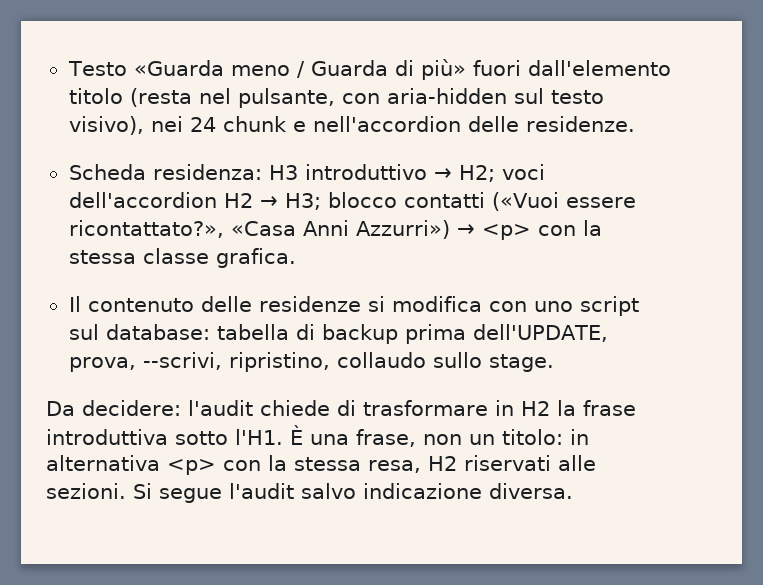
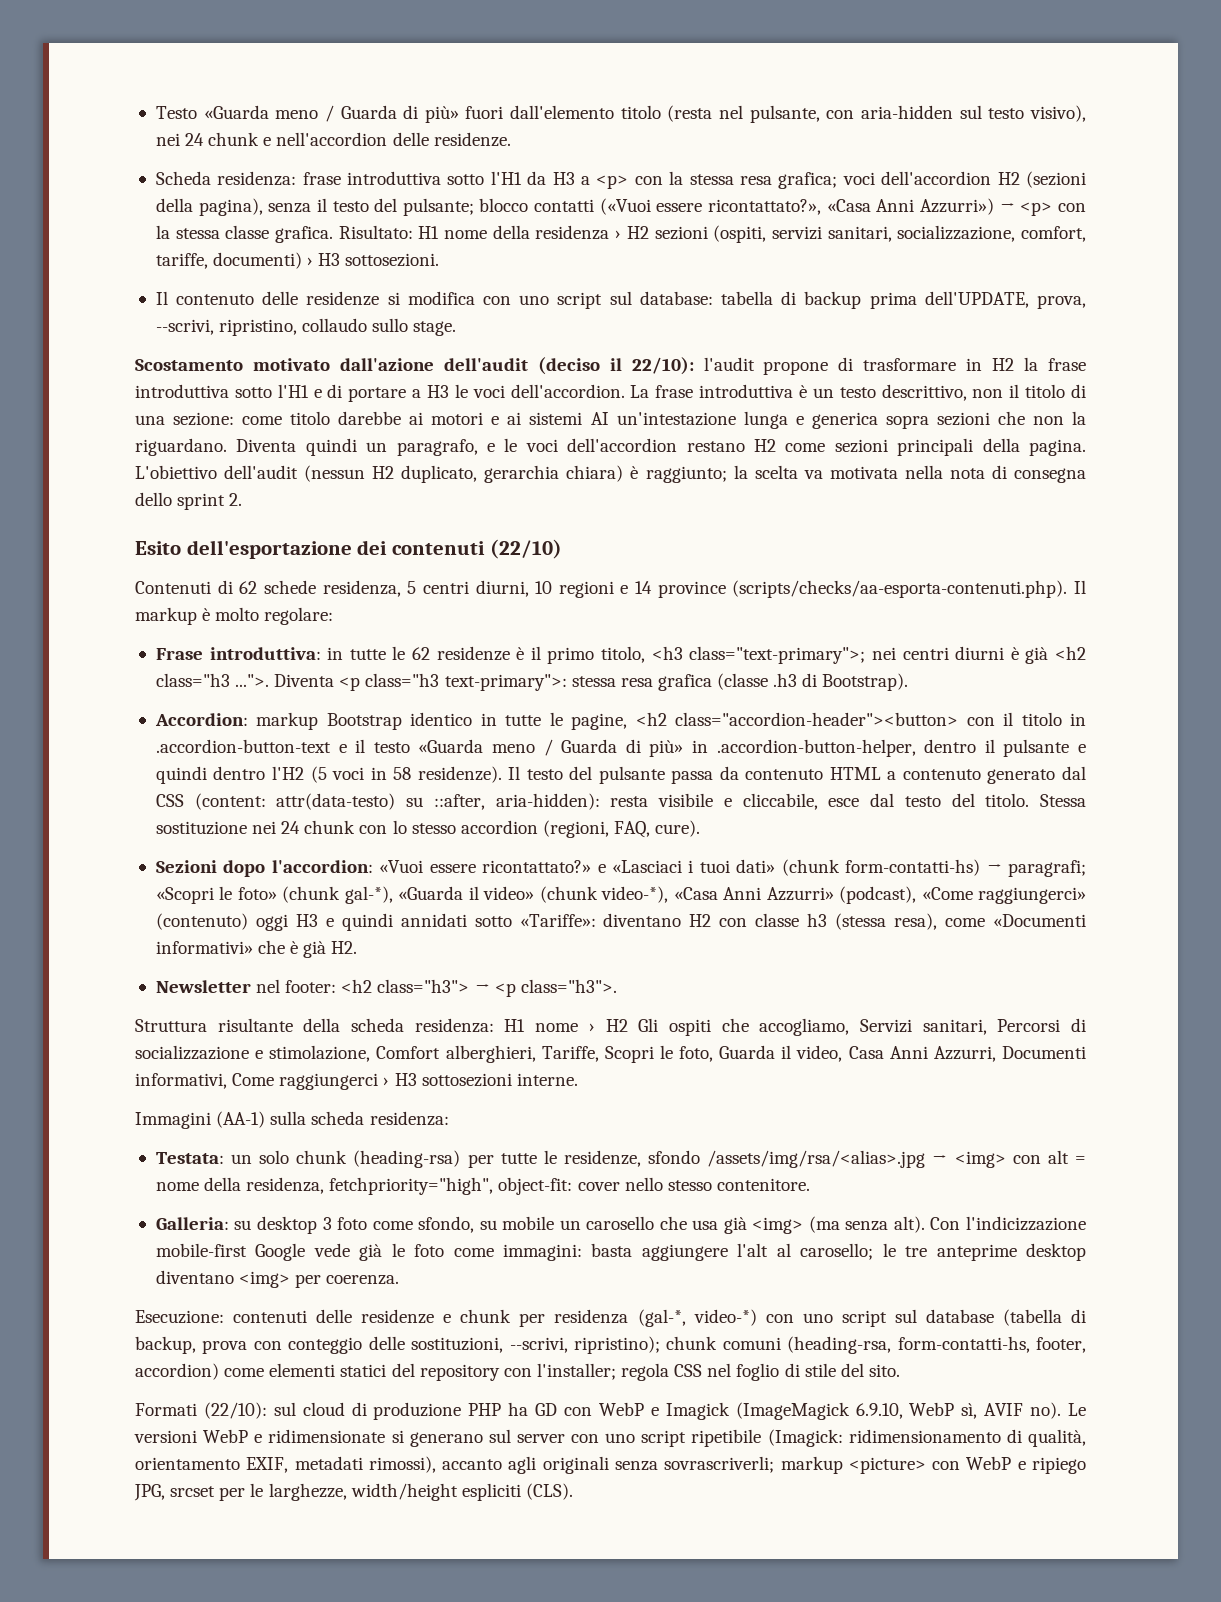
[268,164,545,182] [68,192,321,210] H3 introduttivo → H2; voci dell'accordion H2 → H3; -> [302,171,1086,189] [155,198,474,216] frase introduttiva sotto l'H1 da H3 a <p> con la stessa resa grafica; voci dell'accordion H2 (sezioni della pagina), senza il testo del pulsante;
(296, 258) none -> [338,225,1087,243] [155,252,440,269] Risultato: H1 nome della residenza › H2 sezioni (ospiti, servizi sanitari, socializzazione, comfort, tariffe, documenti) › H3 sottosezioni.
[46,400,330,416] Da decidere: l'audit chiede -> [135,357,829,375] Scostamento motivato dall'azione dell'audit (deciso il 22/10): l'audit propone
[235,425,589,447] [46,455,596,475] [46,483,573,503] l'H1. È una frase, non un titolo: in alternativa <p> con la stessa resa, H2 riservati alle sezioni. Si segue l'audit salvo indicazione diversa. -> [277,384,1087,402] [135,411,1086,429] [135,438,1086,456] [135,465,1086,483] [135,492,243,510] [135,539,562,559] [135,580,1086,598] [135,607,334,625] [155,646,1086,664] [155,673,909,691] [154,712,1086,730] [155,739,1086,757] [155,766,1086,784] [155,793,1086,810] [155,820,701,838] [155,859,1087,877] [155,886,1087,904] [155,913,1087,931] [155,940,358,958] [155,979,617,997] [135,1018,1086,1036] [135,1045,1086,1063] [135,1073,578,1090] [135,1111,449,1129] [155,1150,1086,1168] [155,1177,810,1195] [155,1216,1086,1234] [155,1243,1087,1261] [155,1270,400,1288] [135,1309,1086,1327] [135,1336,1086,1354] [135,1363,900,1381] [135,1402,1087,1420] [134,1429,1086,1447] [135,1456,1087,1474] [134,1483,573,1501] l'H1 e di portare a H3 le voci dell'accordion. La frase introduttiva è un testo descrittivo, non il titolo di una sezione: come titolo darebbe ai motori e ai sistemi AI un'intestazione lunga e generica sopra sezioni che non la riguardano. Diventa quindi un paragrafo, e le voci dell'accordion restano H2 come sezioni principali della pagina. L'obiettivo dell'audit (nessun H2 duplicato, gerarchia chiara) è raggiunto; la scelta va motivata nella nota di consegna dello sprint 2. // Esito dell'esportazione dei contenuti (22/10) // Contenuti di 62 schede residenza, 5 centri diurni, 10 regioni e 14 province (scripts/checks/aa-esporta-contenuti.php). Il markup è molto regolare: // Frase introduttiva: in tutte le 62 residenze è il primo titolo, <h3 class="text-primary">; nei centri diurni è già <h2 class="h3 ...">. Diventa <p class="h3 text-primary">: stessa resa grafica (classe .h3 di Bootstrap). // Accordion: markup Bootstrap identico in tutte le pagine, <h2 class="accordion-header"><button> con il titolo in .accordion-button-text e il testo «Guarda meno / Guarda di più» in .accordion-button-helper, dentro il pulsante e quindi dentro l'H2 (5 voci in 58 residenze). Il testo del pulsante passa da contenuto HTML a contenuto generato dal CSS (content: attr(data-testo) su ::after, aria-hidden): resta visibile e cliccabile, esce dal testo del titolo. Stessa sostituzione nei 24 chunk con lo stesso accordion (regioni, FAQ, cure). // Sezioni dopo l'accordion: «Vuoi essere ricontattato?» e «Lasciaci i tuoi dati» (chunk form-contatti-hs) → paragrafi; «Scopri le foto» (chunk gal-*), «Guarda il video» (chunk video-*), «Casa Anni Azzurri» (podcast), «Come raggiungerci» (contenuto) oggi H3 e quindi annidati sotto «Tariffe»: diventano H2 con classe h3 (stessa resa), come «Documenti informativi» che è già H2. // Newsletter nel footer: <h2 class="h3"> → <p class="h3">. // Struttura risultante della scheda residenza: H1 nome › H2 Gli ospiti che accogliamo, Servizi sanitari, Percorsi di socializzazione e stimolazione, Comfort alberghieri, Tariffe, Scopri le foto, Guarda il video, Casa Anni Azzurri, Documenti informativi, Come raggiungerci › H3 sottosezioni interne. // Immagini (AA-1) sulla scheda residenza: // Testata: un solo chunk (heading-rsa) per tutte le residenze, sfondo /assets/img/rsa/<alias>.jpg → <img> con alt = nome della residenza, fetchpriority="high", object-fit: cover nello stesso contenitore. // Galleria: su desktop 3 foto come sfondo, su mobile un carosello che usa già <img> (ma senza alt). Con l'indicizzazione mobile-first Google vede già le foto come immagini: basta aggiungere l'alt al carosello; le tre anteprime desktop diventano <img> per coerenza. // Esecuzione: contenuti delle residenze e chunk per residenza (gal-*, video-*) con uno script sul database (tabella di backup, prova con conteggio delle sostituzioni, --scrivi, ripristino); chunk comuni (heading-rsa, form-contatti-hs, footer, accordion) come elementi statici del repository con l'installer; regola CSS nel foglio di stile del sito. // Formati (22/10): sul cloud di produzione PHP ha GD con WebP e Imagick (ImageMagick 6.9.10, WebP sì, AVIF no). Le versioni WebP e ridimensionate si generano sul server con uno script ripetibile (Imagick: ridimensionamento di qualità, orientamento EXIF, metadati rimossi), accanto agli originali senza sovrascriverli; markup <picture> con WebP e ripiego JPG, srcset per le larghezze, width/height espliciti (CLS).

